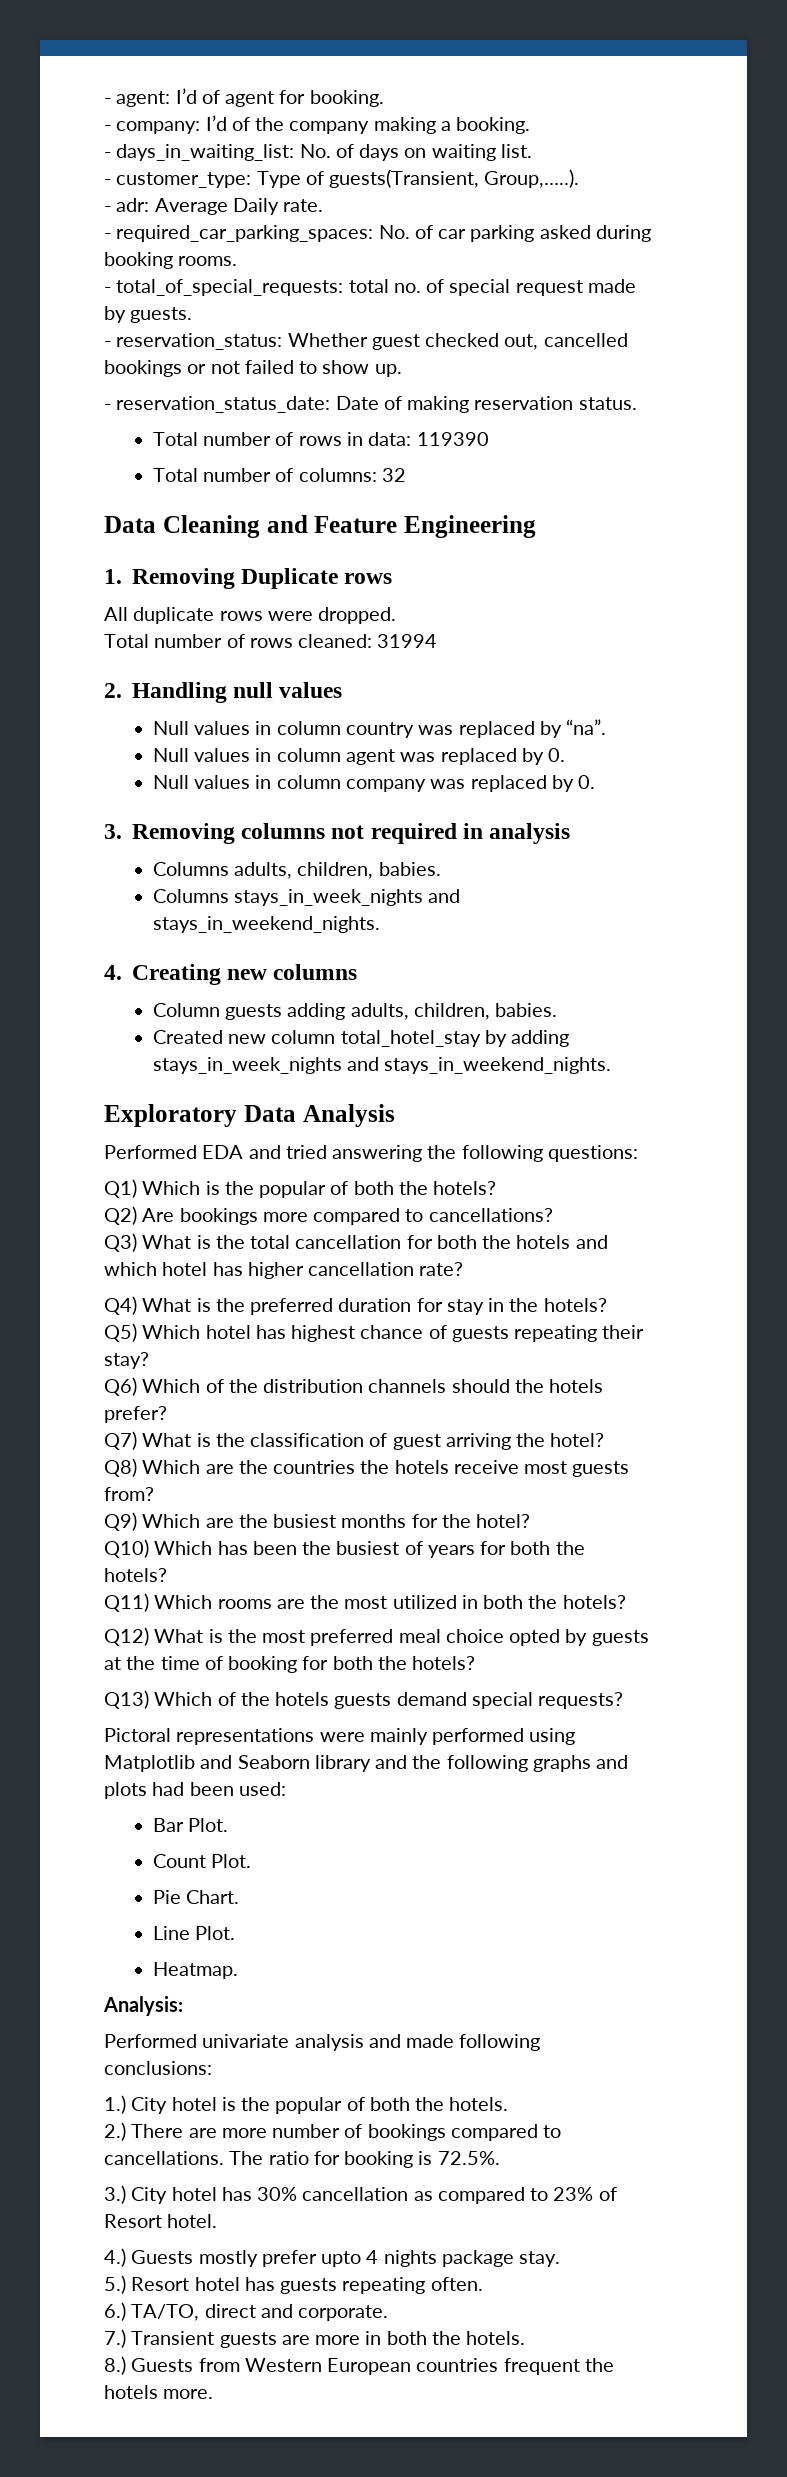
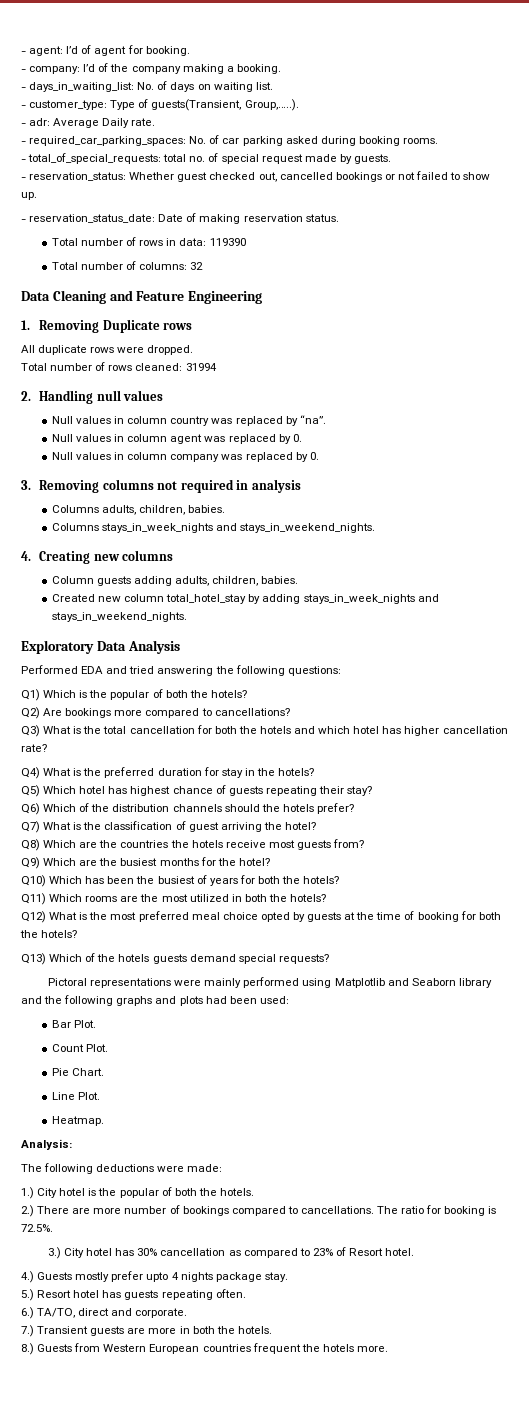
[104,2034,541,2051] [104,2061,212,2075] Performed univariate analysis and made following conclusions: -> [21,1163,223,1174] The following deductions were made:

